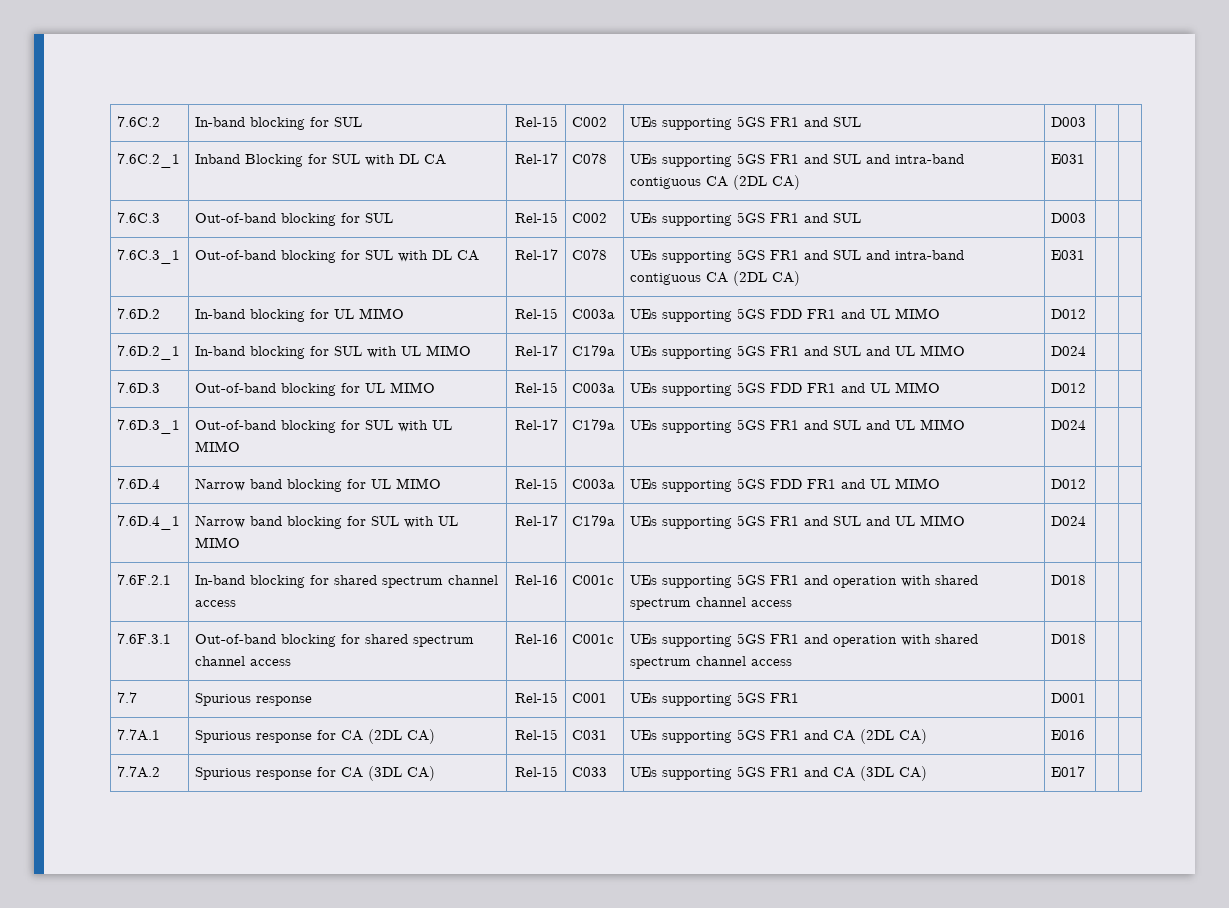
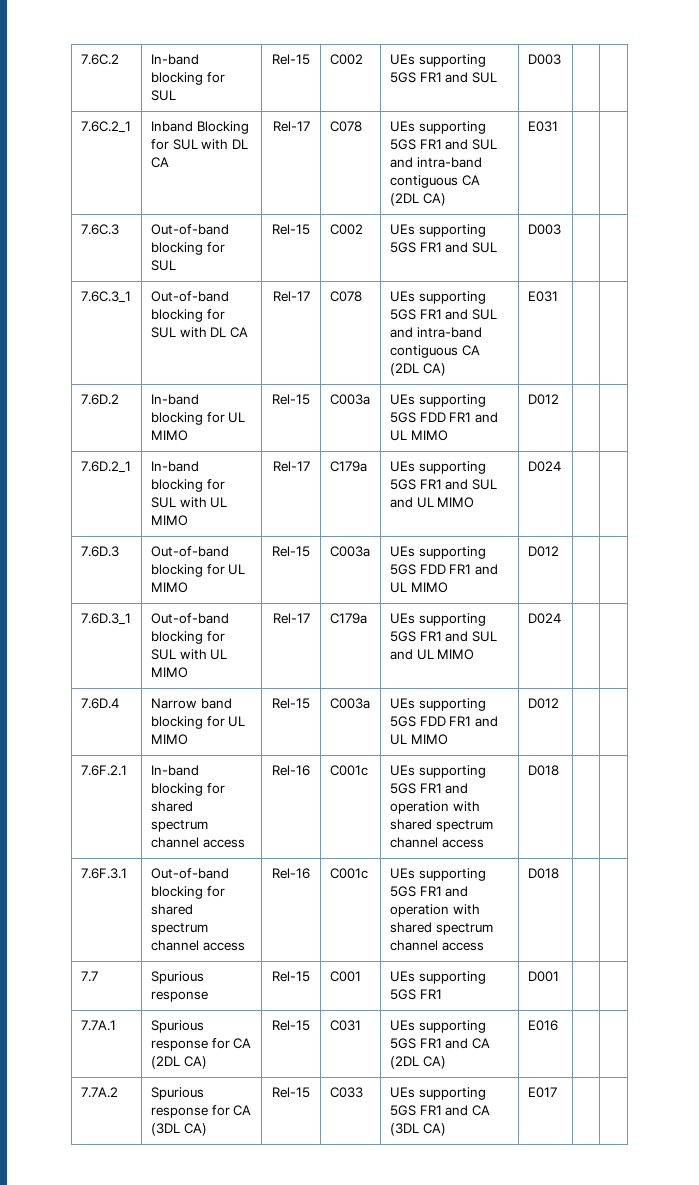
[117,515,181,530] [195,515,459,529] [195,537,241,548] [514,515,558,526] [572,515,616,526] [630,515,966,529] [1051,516,1087,526] // 7.6D.4_1 | Narrow band blocking for SUL with UL MIMO | Rel-17 | C179a | UEs supporting 5GS FR1 and SUL and UL MIMO | D024 | | -> (559, 703) none

